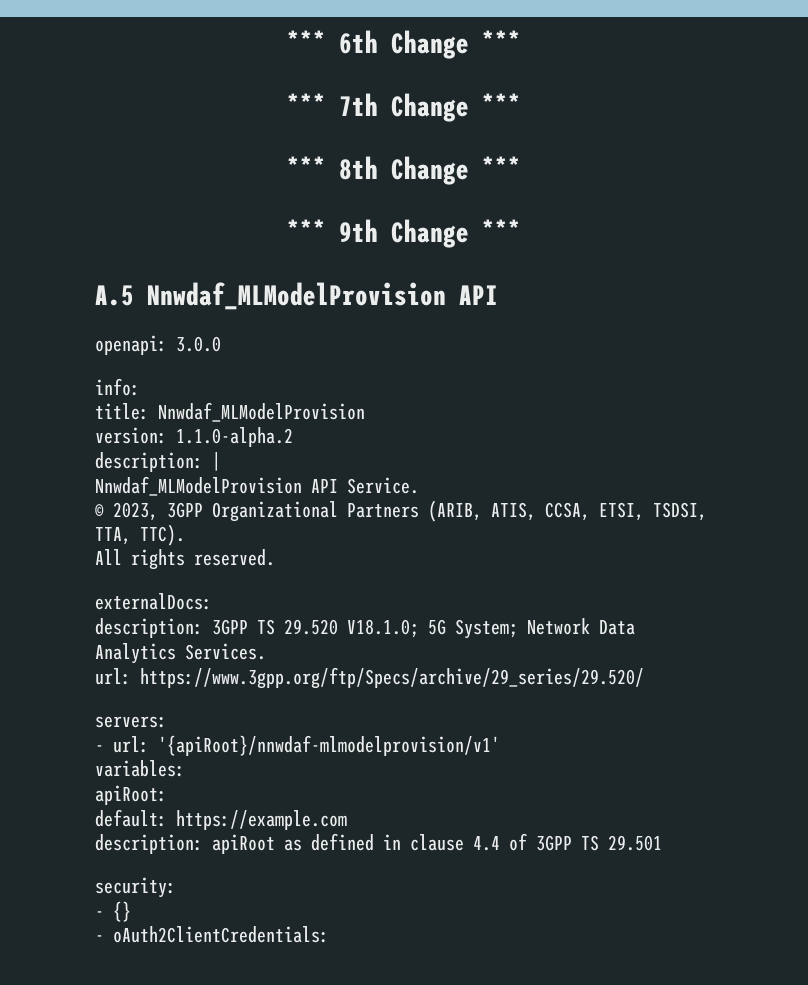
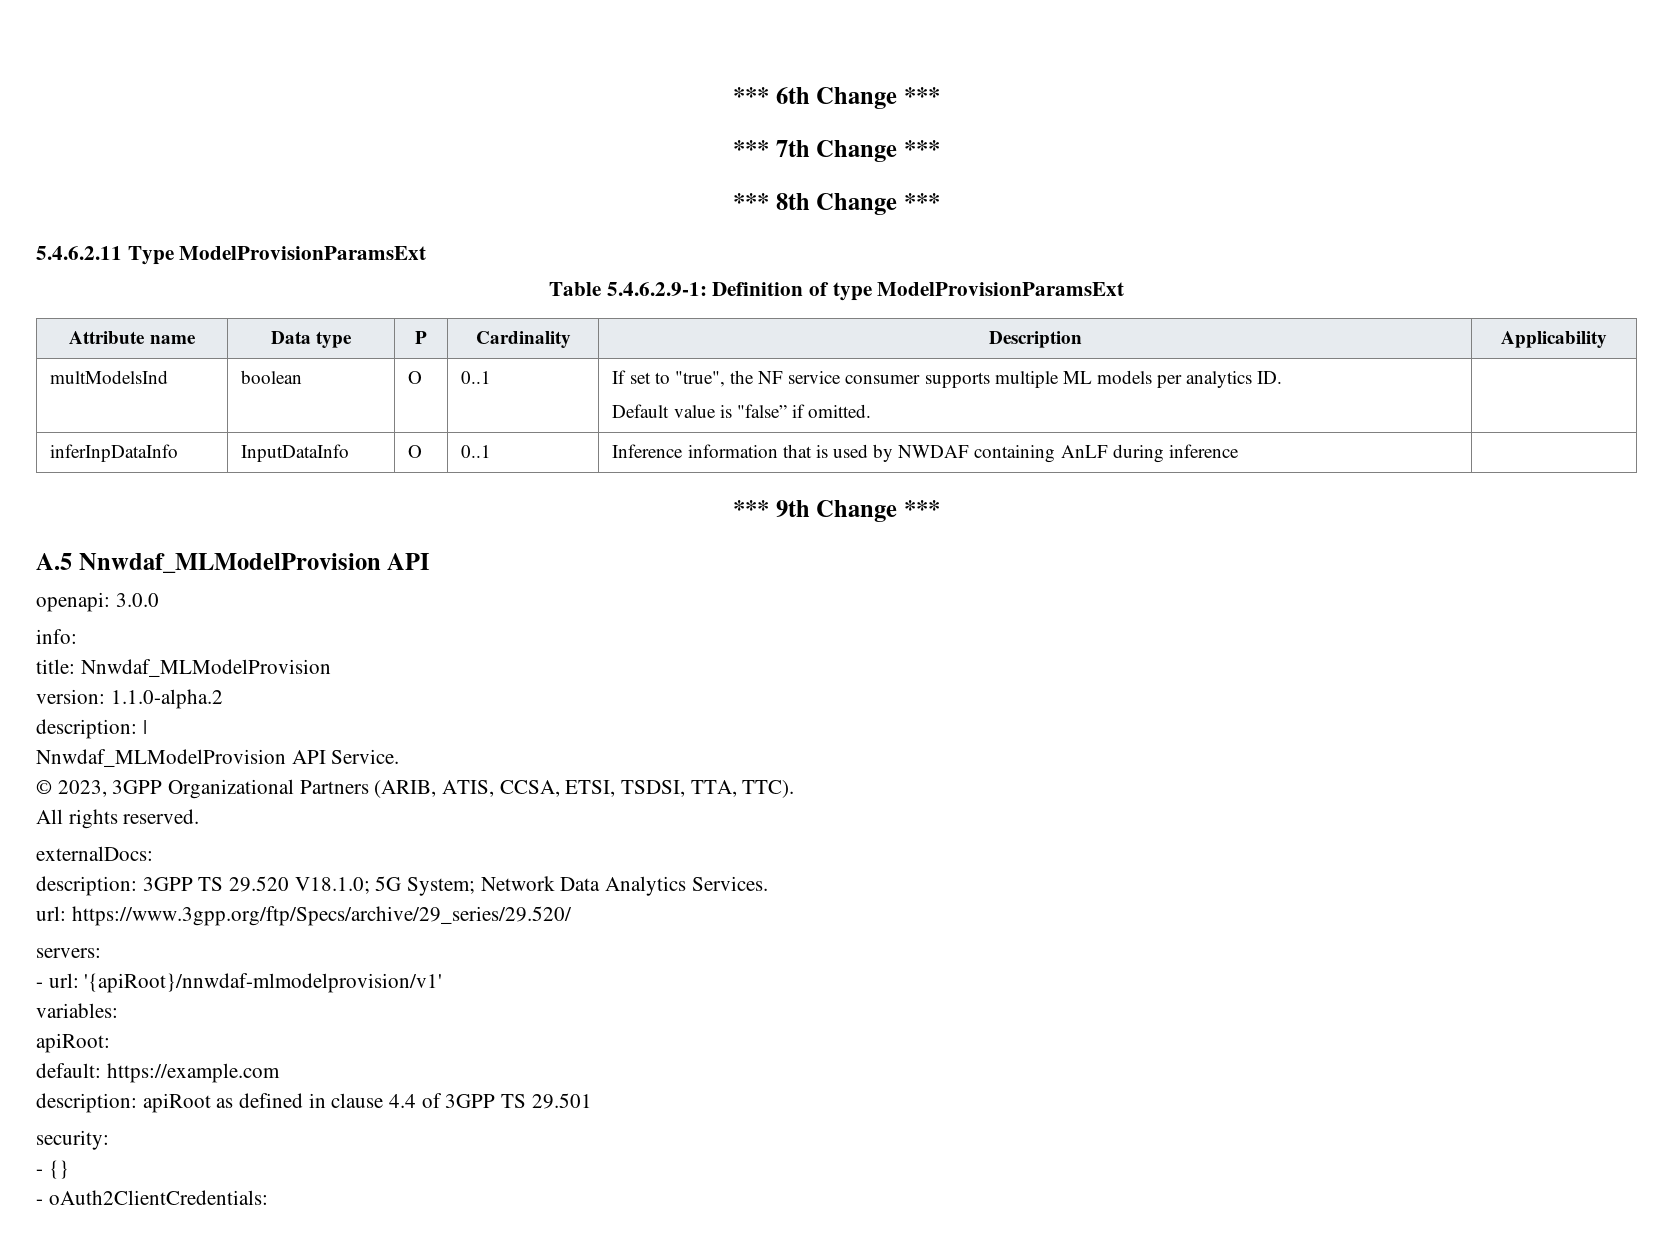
(521, 167) none -> [36,246,427,265] [548,282,1125,301] [69,331,196,344] [270,331,353,348] [415,331,427,344] [475,331,571,348] [988,331,1082,348] [1500,331,1607,348] [50,370,169,384] [241,370,303,384] [408,371,423,384] [461,371,492,384] [612,370,1283,388] [612,404,872,418] [50,444,179,462] [241,444,350,462] [408,445,423,458] [461,445,492,458] [612,444,1239,463] // 5.4.6.2.11 Type ModelProvisionParamsExt // Table 5.4.6.2.9-1: Definition of type ModelProvisionParamsExt // Attribute name | Data type | P | Cardinality | Description | Applicability // multModelsInd | boolean | O | 0..1 | If set to "true", the NF service consumer supports multiple ML models per analytics ID. // Default value is "false” if omitted. | // inferInpDataInfo | InputDataInfo | O | 0..1 | Inference information that is used by NWDAF containing AnLF during inference |

